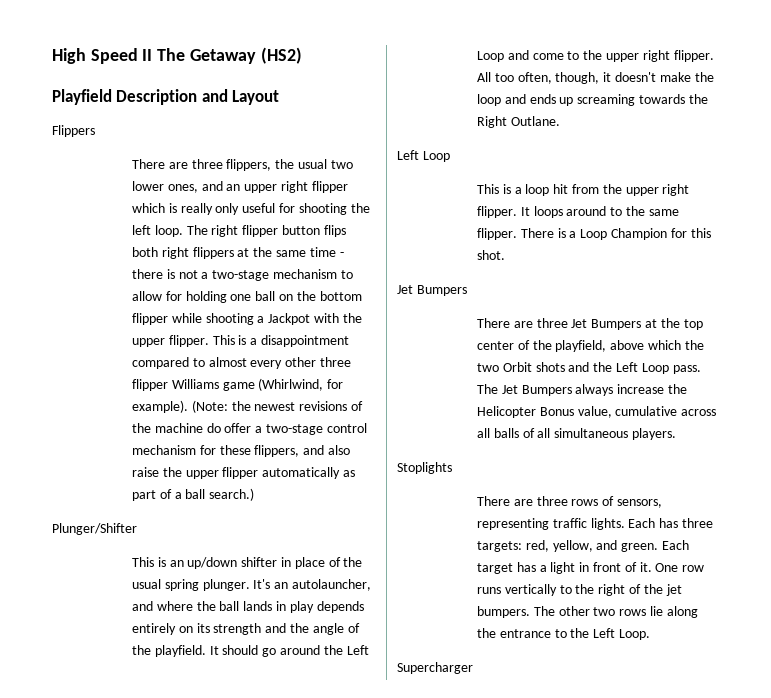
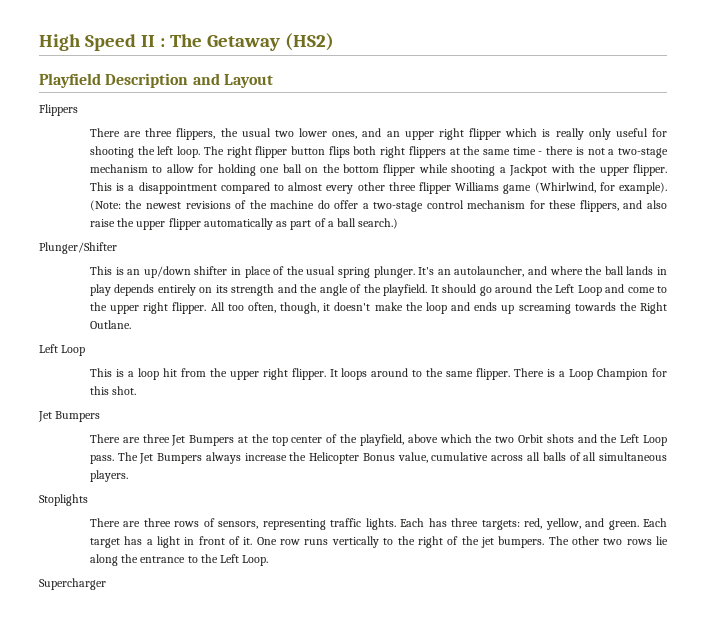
(153, 55) none -> [159,38,165,47] :

